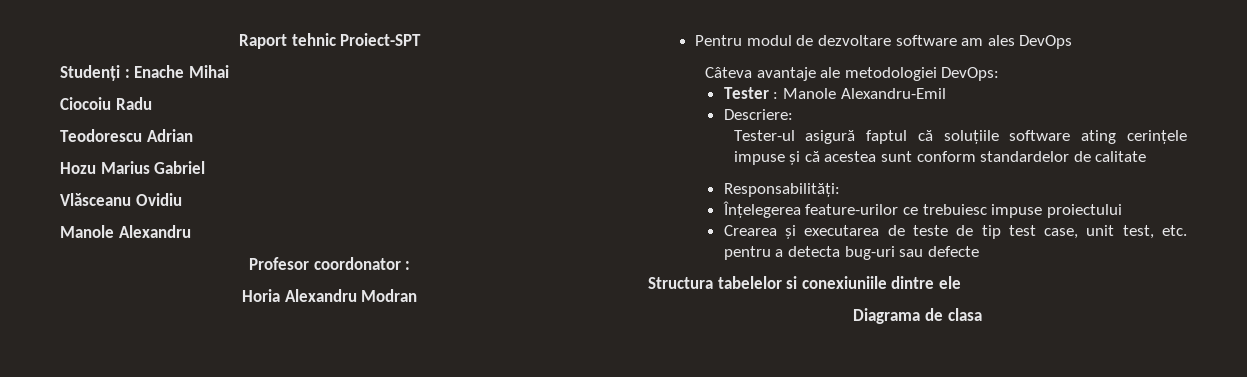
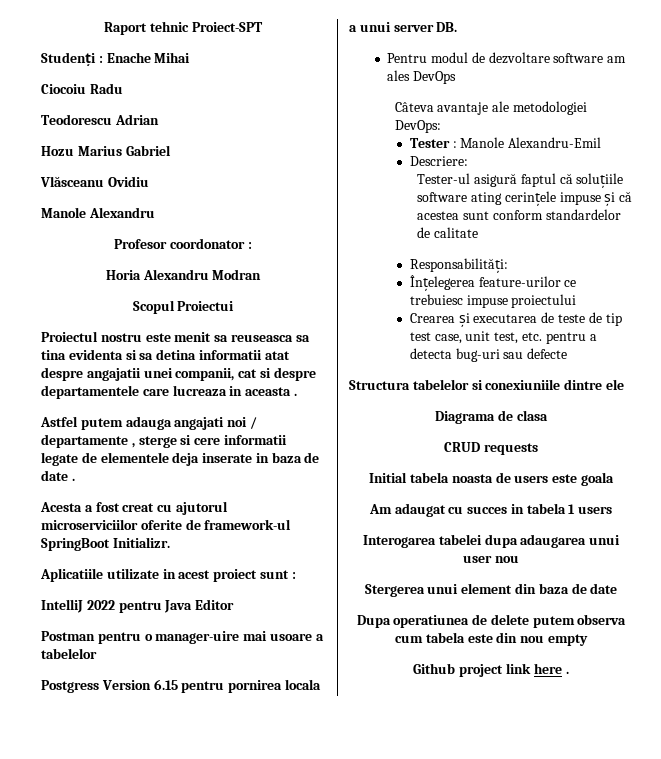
(418, 295) none -> [132,300,235,314] [41,331,310,342] [41,349,290,360] [41,367,316,381] [41,385,297,399] [40,416,257,430] [41,434,287,448] [41,452,320,466] [41,470,75,481] [40,501,228,515] [41,519,292,530] [41,537,170,551] [40,568,296,582] [41,599,235,613] [41,631,324,644] [41,648,97,659] [41,679,321,693] [349,22,458,32] // Scopul Proiectui // Proiectul nostru este menit sa reuseasca sa tina evidenta si sa detina informatii atat despre angajatii unei companii, cat si despre departamentele care lucreaza in aceasta . // Astfel putem adauga angajati noi / departamente , sterge si cere informatii legate de elementele deja inserate in baza de date . // Acesta a fost creat cu ajutorul microserviciilor oferite de framework-ul SpringBoot Initializr. // Aplicatiile utilizate in acest proiect sunt : // IntelliJ 2022 pentru Java Editor // Postman pentru o manager-uire mai usoare a tabelelor // Postgress Version 6.15 pentru pornirea locala a unui server DB.
(982, 314) none -> [444,442,538,455] [369,472,614,486] [368,503,613,517] [362,534,621,548] [463,555,519,563] [364,583,618,597] [356,614,627,628] [395,632,588,646] [413,663,569,677] // CRUD requests // Initial tabela noasta de users este goala // Am adaugat cu succes in tabela 1 users // Interogarea tabelei dupa adaugarea unui user nou // Stergerea unui element din baza de date // Dupa operatiunea de delete putem observa cum tabela este din nou empty // Github project link here .

